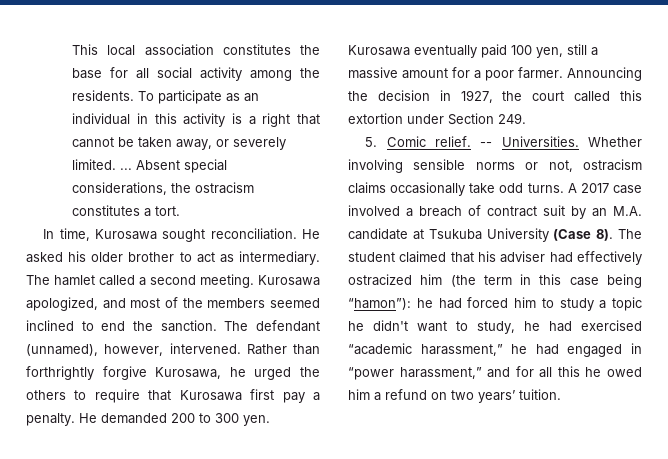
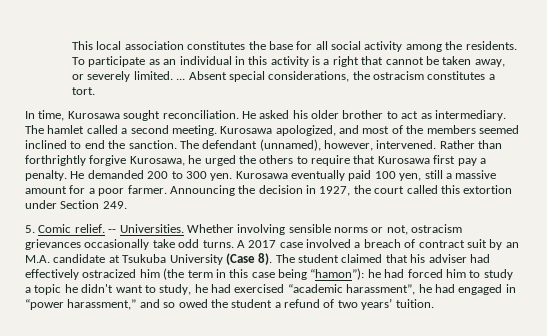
[348,182,386,194] claims -> [25,239,81,250] grievances
[420,344,503,356] harassment,” -> [346,284,416,295] harassment”,
[515,366,642,378] [348,389,370,400] for all this he owed him -> [163,299,273,308] so owed the student
[431,392,447,400] on -> [323,299,335,308] of

